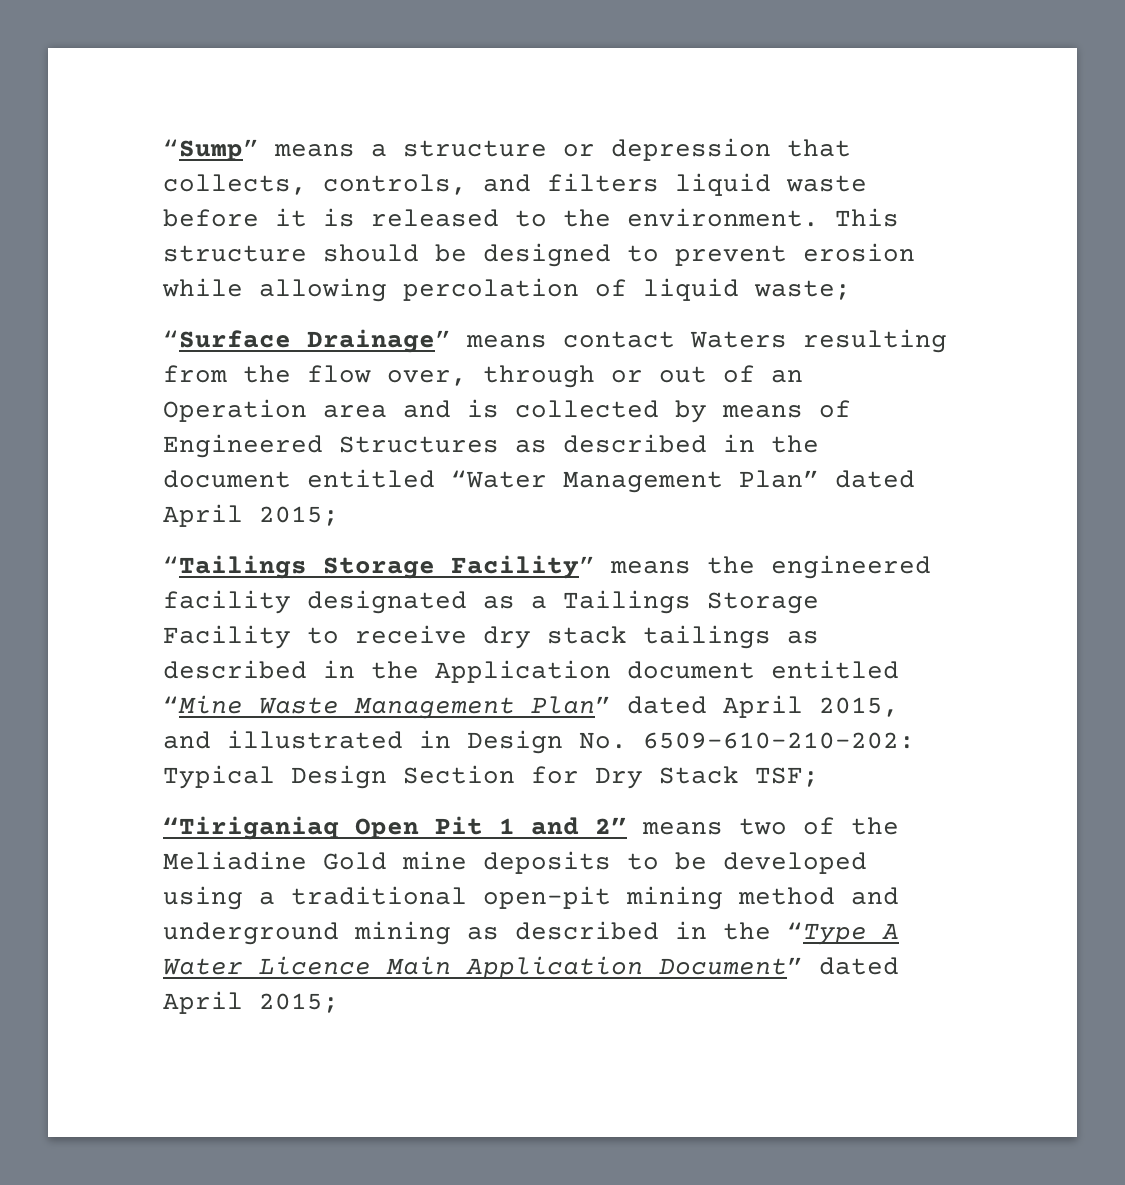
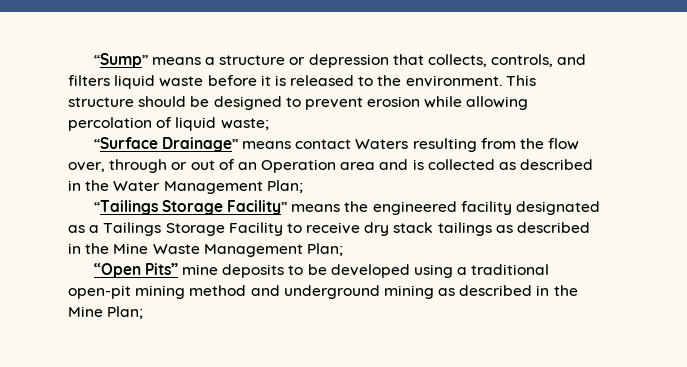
[675,400,851,423] [163,434,819,458] [163,469,915,493] [163,504,339,527] by means of Engineered Structures as described in the document entitled “Water Management Plan” dated April 2015; -> [499,159,594,170] [68,180,303,194] as described in the Water Management Plan;
[435,660,899,683] [163,695,899,719] [163,730,915,754] [163,765,819,789] [163,816,899,840] [163,851,387,870] Application document entitled “Mine Waste Management Plan” dated April 2015, and illustrated in Design No. 6509-610-210-202: Typical Design Section for Dry Stack TSF; // “Tiriganiaq Open Pit 1 and 2” means two of the Meliadine Gold -> [113,243,343,257] [93,263,178,278] Mine Waste Management Plan; // “Open Pits”
[787,922,899,945] [163,956,899,979] [163,991,339,1014] “Type A Water Licence Main Application Document” dated April 2015; -> [68,306,144,319] Mine Plan;

